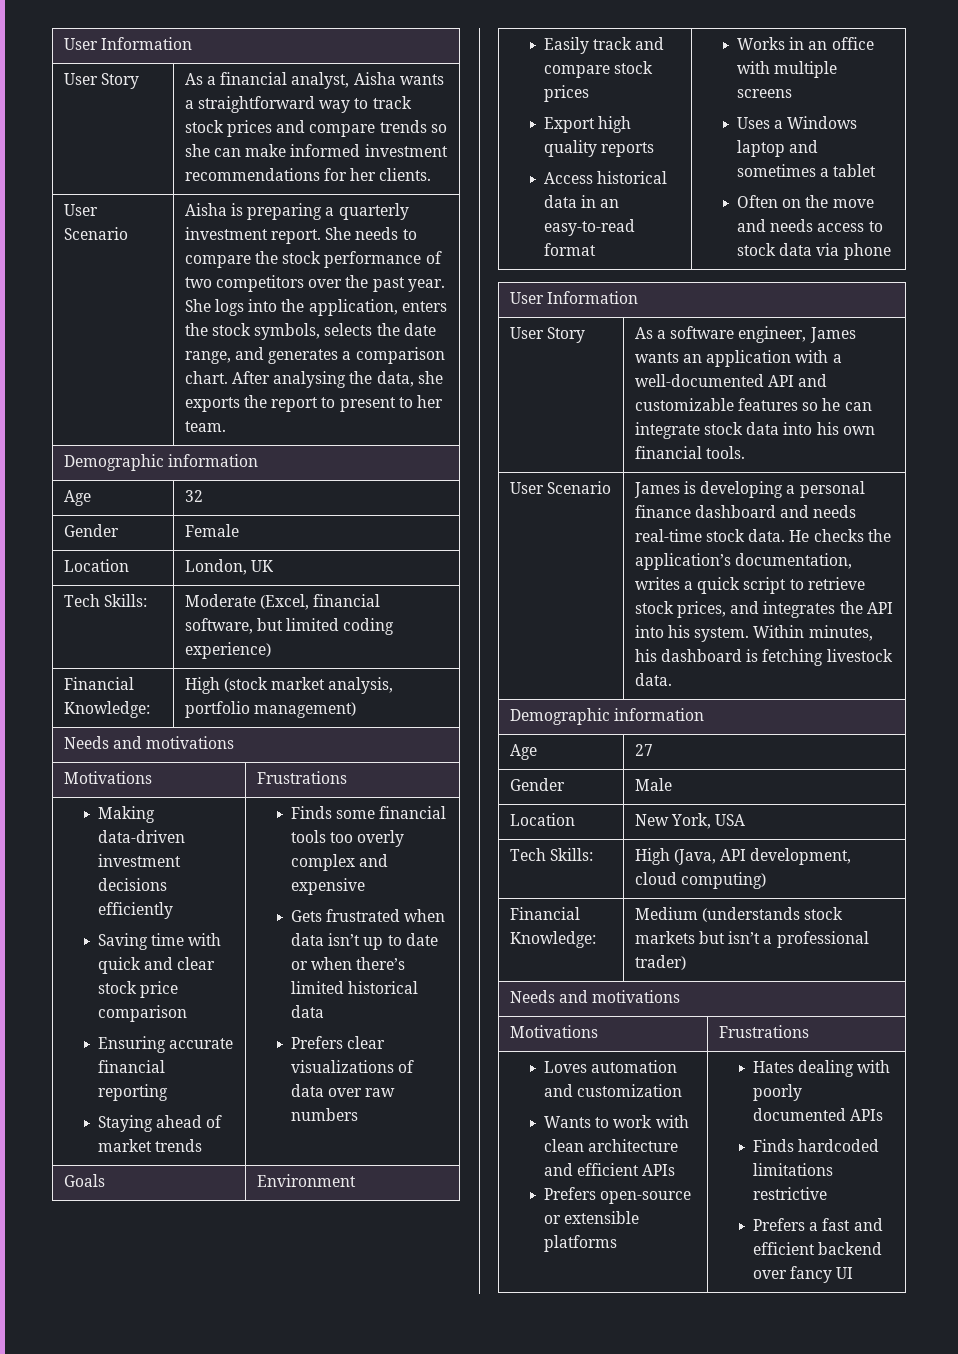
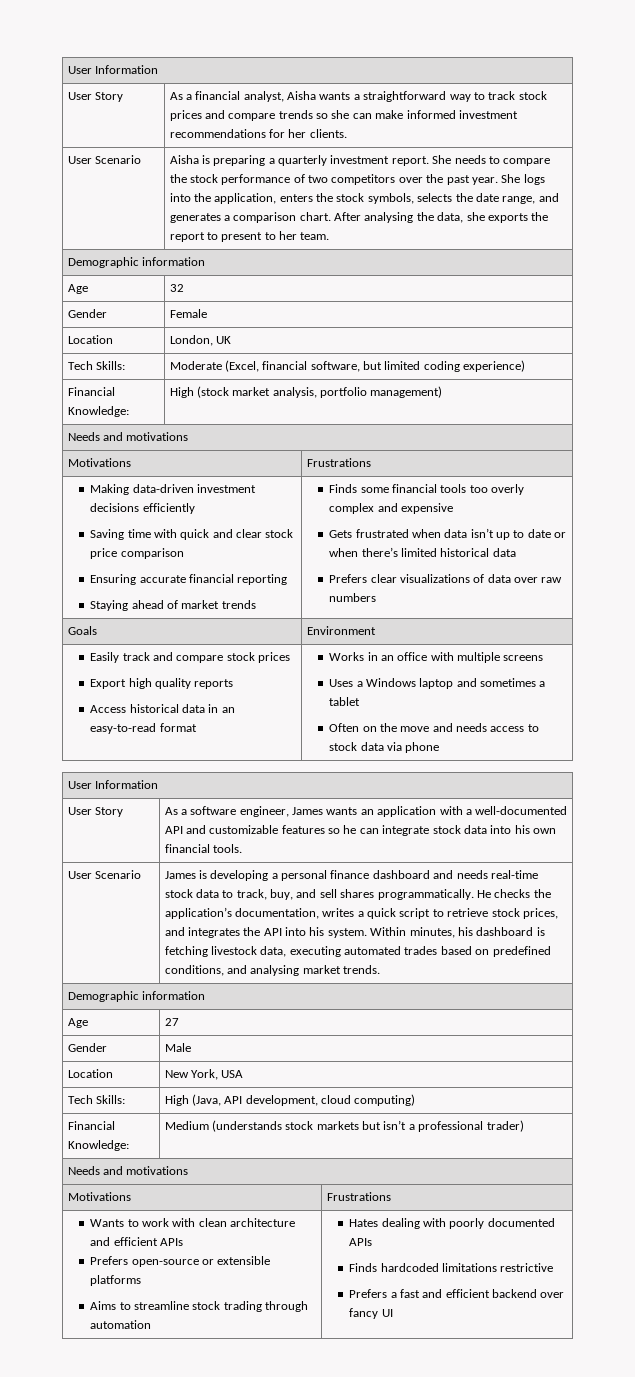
[748,529,786,542] data. -> [195,889,474,900] data to track, buy, and sell shares programmatically.
[634,673,672,686] data. -> [260,946,551,957] [164,965,381,976] data, executing automated trades based on predefined conditions, and analysing market trends.
[544,1060,678,1073] [544,1084,683,1097] Loves automation and customization // -> (391, 1196) none
(618, 1243) none -> [90,1301,309,1312] [90,1320,152,1329] // Aims to streamline stock trading through automation

